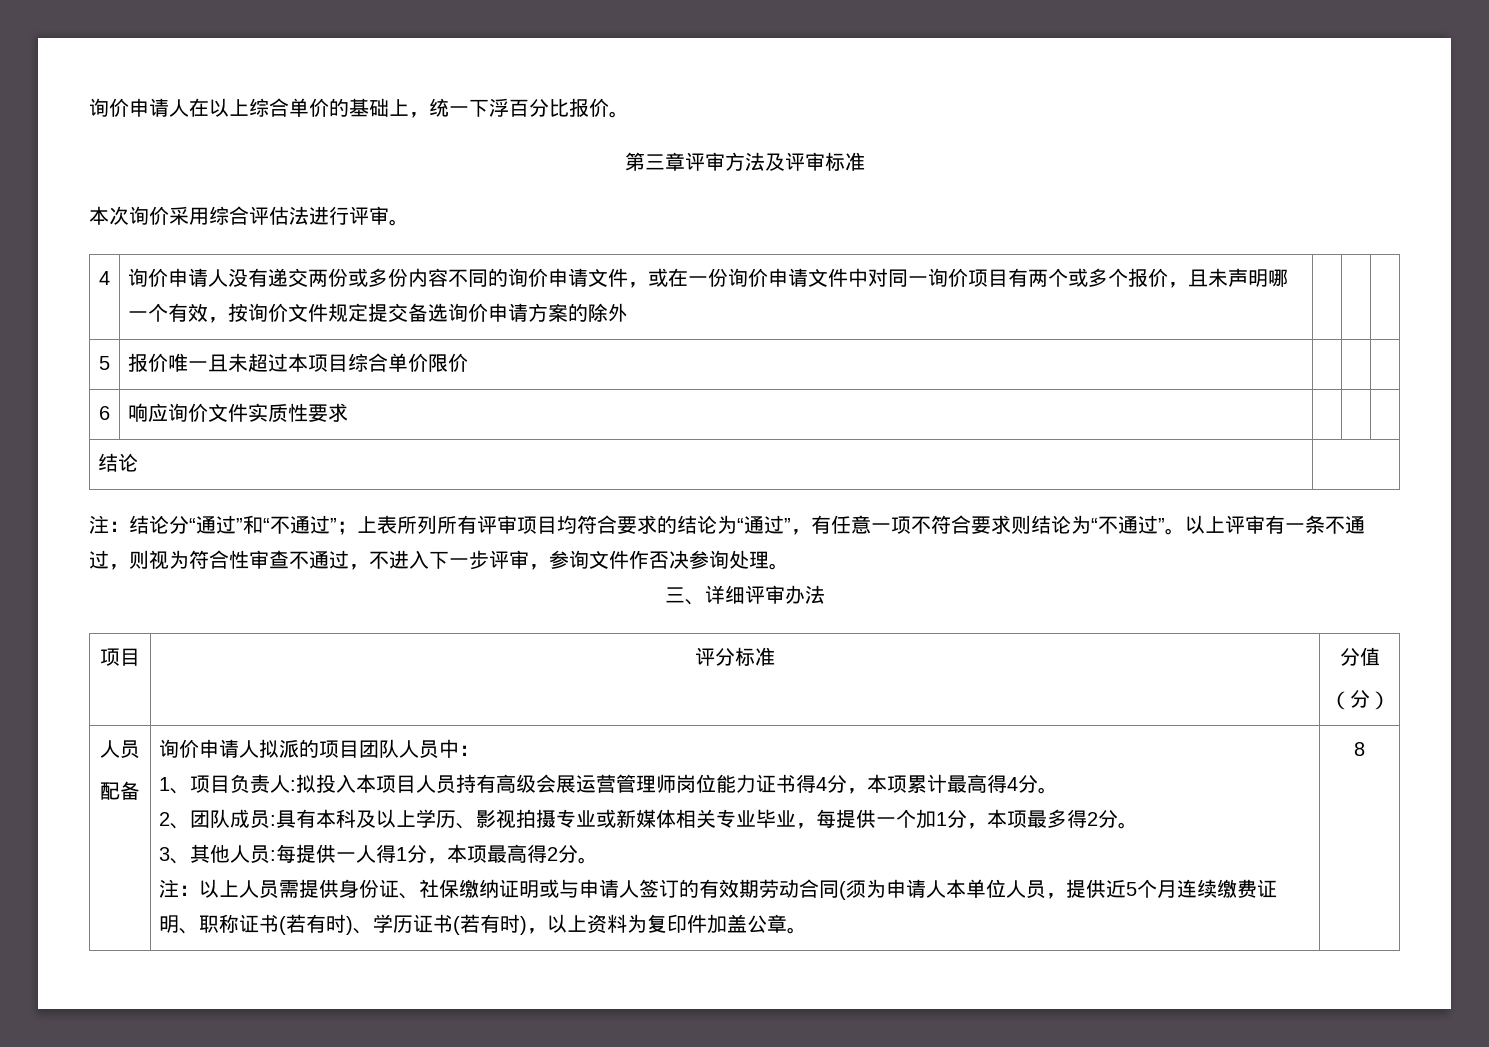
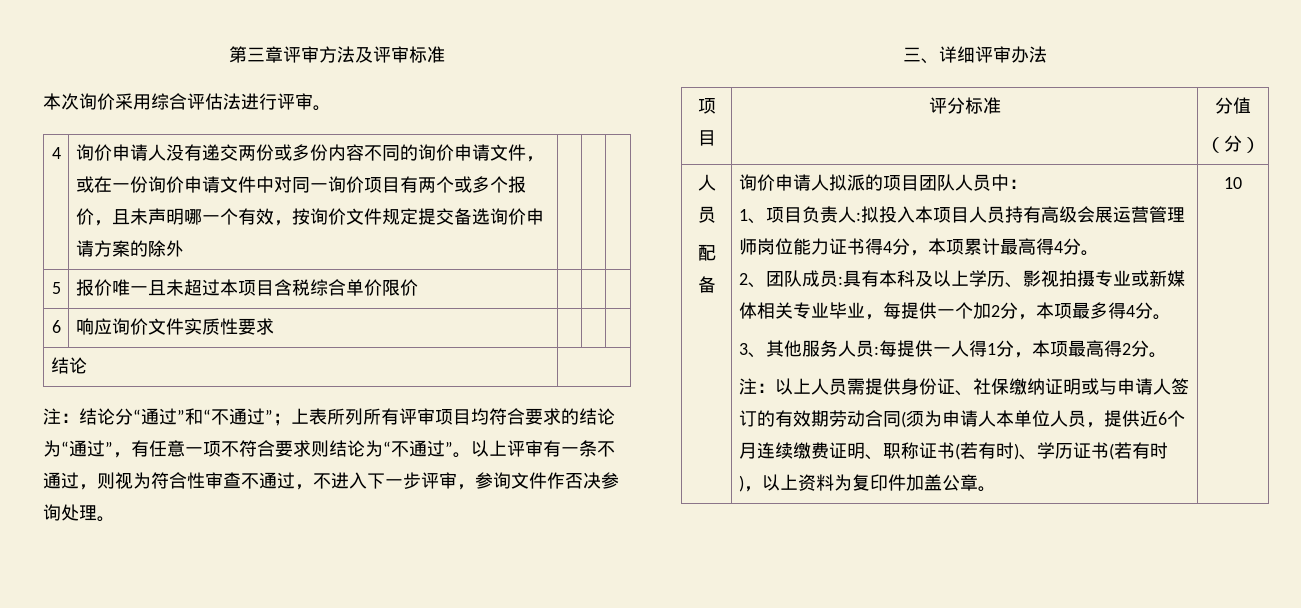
[89,98,629,118] 询价申请人在以上综合单价的基础上，统一下浮百分比报价。 // -> (229, 54) none
(349, 363) none -> [273,279,310,296] 含税
[936,812,948,826] 1 -> [990,305,1000,317] 2
[1087,812,1099,826] 2 -> [1125,305,1135,317] 4
(231, 853) none -> [801,340,838,357] 服务
[1126,882,1138,896] 5 -> [1157,412,1167,425] 6
[1354,742,1365,756] 8 -> [1224,177,1242,189] 10

